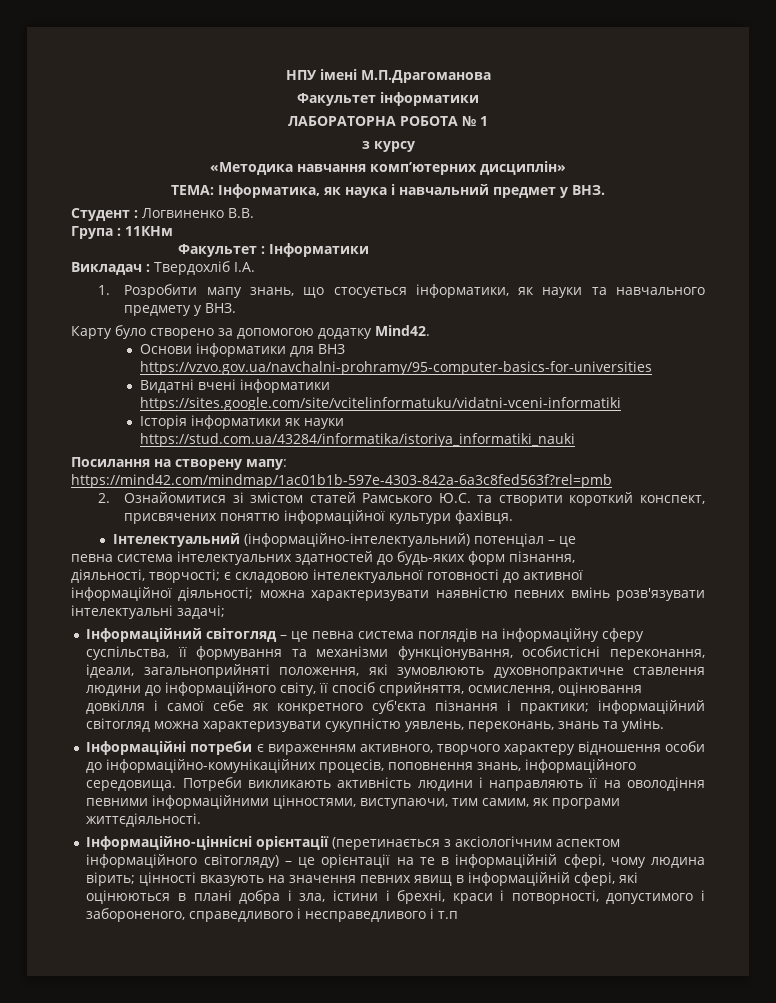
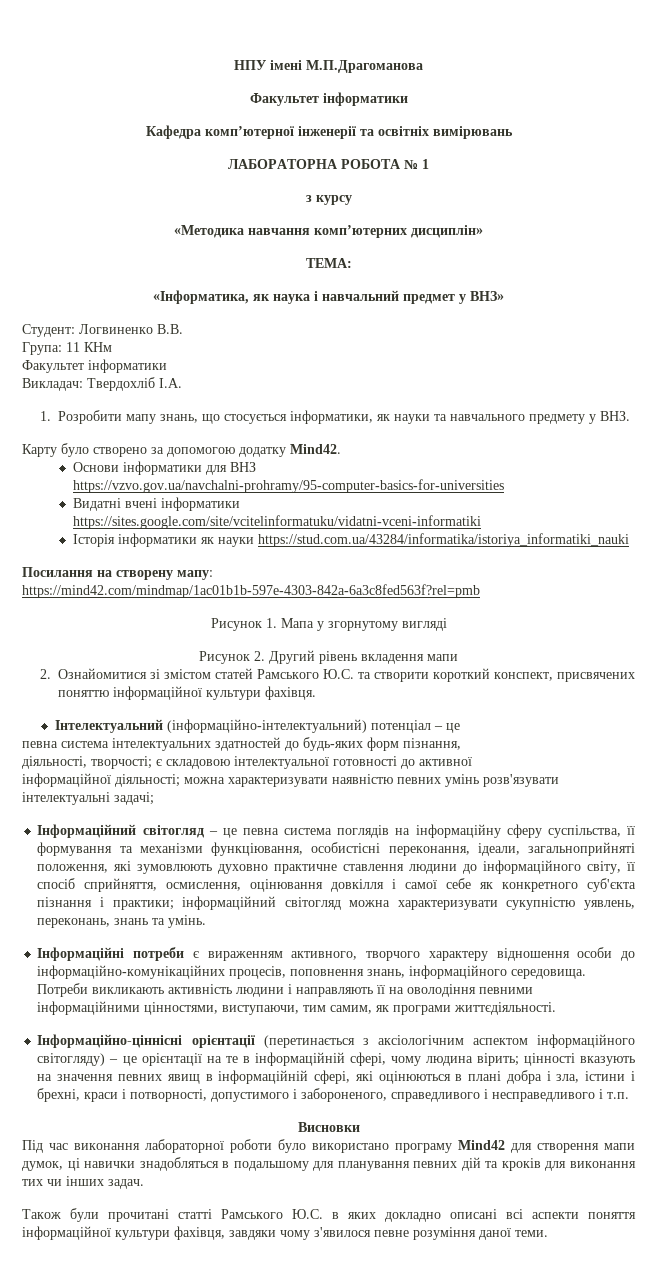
(479, 99) none -> [145,125,513,139] // Кафедра комп’ютерної інженерії та освітніх вимірювань
[218,184,320,198] Інформатика, -> [153,290,249,304] // «Інформатика,
[572,185,605,195] [71,208,138,221] ВНЗ. // Студент : -> [470,291,504,301] [22,324,75,337] ВНЗ» // Студент:
[71,226,173,239] [177,243,369,257] [71,262,150,275] Група : 11КНм // Факультет : Інформатики // Викладач : -> [22,342,112,355] [22,359,167,373] [22,378,83,391] Група: 11 КНм // Факультет інформатики // Викладач:
(612, 481) none -> [210,618,447,631] [199,650,458,664] // Рисунок 1. Мапа у згорнутому вигляді // Рисунок 2. Другий рівень вкладення мапи
[570,587,610,598] вмінь -> [445,774,479,787] умінь
[397,646,513,660] функціонування, -> [211,842,304,856] функціювання,
[493,667,624,678] духовнопрактичне -> [218,864,338,874] духовно практичне
[438,911,459,919] т.п -> [607,1092,630,1099] [297,1122,360,1132] [22,1139,635,1153] [22,1157,637,1171] [22,1176,144,1189] [22,1208,636,1222] [22,1226,548,1240] т.п. // Висновки // Під час виконання лабораторної роботи було використано програму Mind42 для створення мапи думок, ці навички знадобляться в подальшому для планування певних дій та кроків для виконання тих чи інших задач. // Також були прочитані статті Рамського Ю.С. в яких докладно описані всі аспекти поняття інформаційної культури фахівця, завдяки чому з'явилося певне розуміння даної теми.

